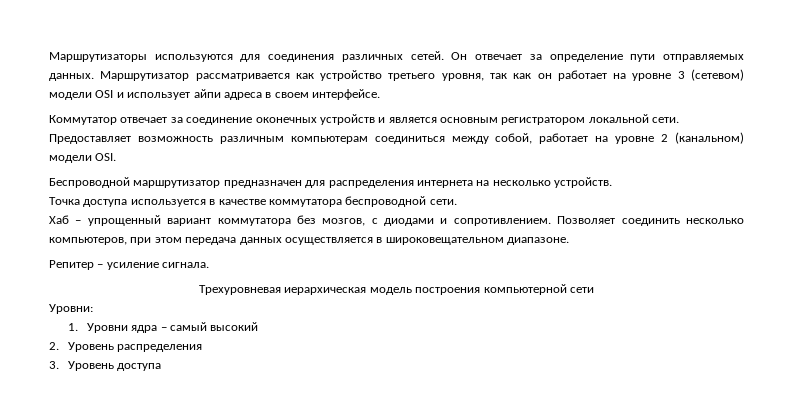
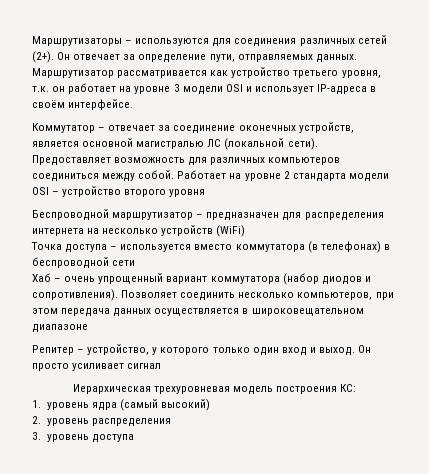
(147, 57) none -> [125,40,133,44] –
[410,51,444,60] сетей. -> [357,35,387,44] [32,51,54,63] сетей (2+).
[630,54,656,62] пути -> [209,54,235,62] пути,
[489,73,532,79] так как -> [32,86,49,92] т.к.
[691,69,745,81] (сетевом) -> (180, 88) none
[193,89,309,100] айпи адреса в своем -> [317,84,377,95] [32,100,65,108] IP-адреса в своём
(117, 120) none -> [98,127,106,131] –
[319,114,680,125] [49,132,744,144] [49,153,117,163] устройств и является основным регистратором локальной сети. Предоставляет возможность различным компьютерам соединиться между собой, работает на уровне 2 (канальном) модели OSI. -> [298,122,354,133] [32,138,318,150] [32,155,341,166] [32,170,389,182] [32,186,206,197] устройств, является основной магистралью ЛС (локальной сети). Предоставляет возможность для различных компьютеров соединиться между собой. Работает на уровне 2 стандарта модели OSI – устройство второго уровня
(221, 184) none -> [196,214,204,218] –
[554,177,612,188] устройств. -> [161,225,246,237] устройств (WiFi)
[130,196,457,207] используется в качестве коммутатора беспроводной сети. -> [110,241,390,253] [32,257,136,269] – используется вместо коммутатора (в телефонах) в беспроводной сети
(82, 222) none -> [64,276,96,282] очень
[296,215,551,226] без мозгов, с диодами и сопротивлением. -> [282,273,371,285] [32,289,118,301] (набор диодов и сопротивления).
[507,237,569,245] диапазоне. -> [32,324,88,333] диапазоне
[106,262,210,270] [199,284,594,295] [49,304,93,314] [67,322,259,333] усиление сигнала. // Трехуровневая иерархическая модель построения компьютерной сети // Уровни: // 1. Уровни ядра – самый высокий -> [87,344,372,356] [32,363,162,371] [72,384,357,395] [32,399,211,411] устройство, у которого только один вход и выход. Он просто усиливает сигнал // Иерархическая трехуровневая модель построения КС: // 1. уровень ядра (самый высокий)
[67,342,114,352] Уровень -> [46,418,89,426] уровень
[67,361,114,371] Уровень -> [46,434,89,442] уровень

